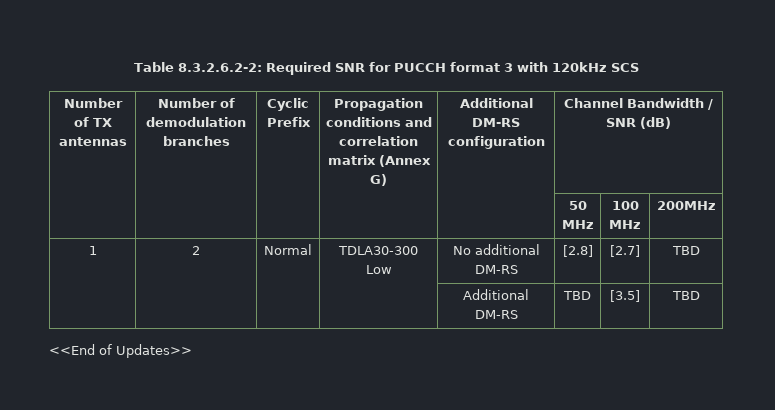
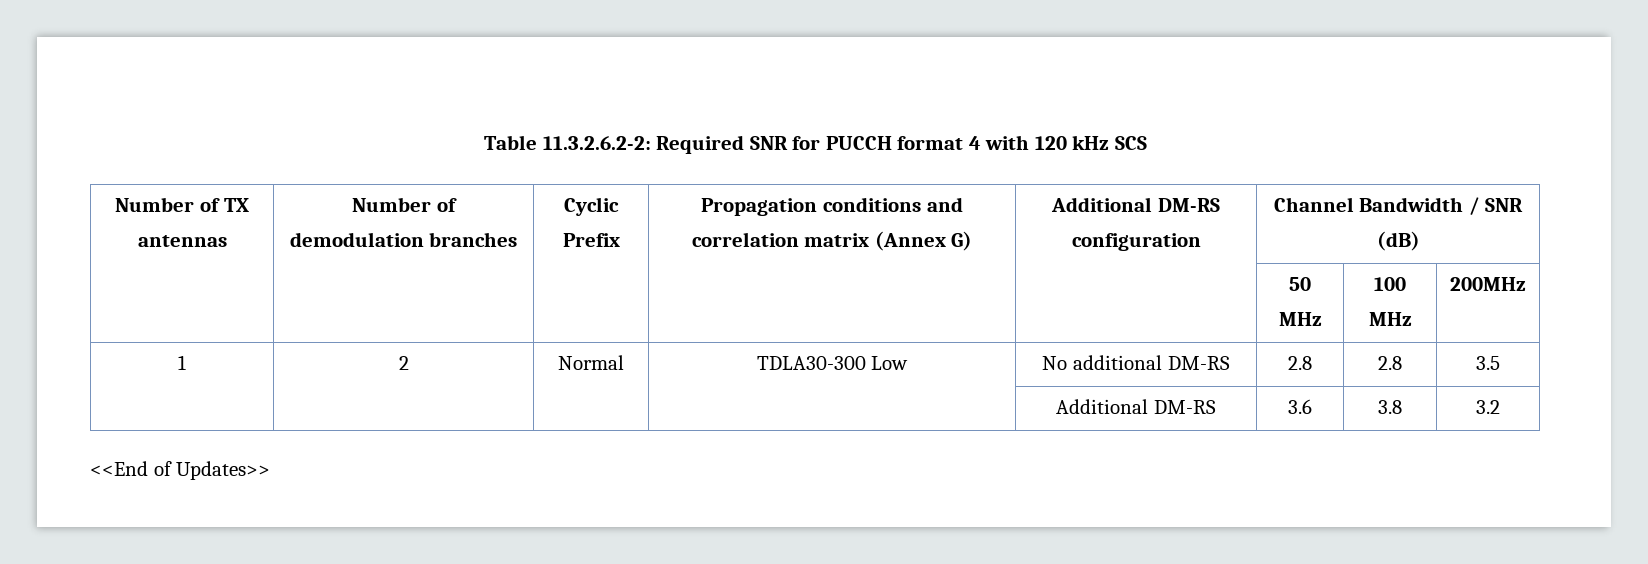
[177,63,262,72] 8.3.2.6.2-2: -> [542,136,651,150] 11.3.2.6.2-2:
[503,62,607,72] 3 with 120kHz -> [968,135,1110,150] 4 with 120 kHz
[562,245,593,257] [610,245,640,257] [671,246,700,255] [2.8] | [2.7] | TBD -> [1288,356,1312,370] [1378,356,1402,370] [1476,356,1500,370] 2.8 | 2.8 | 3.5
[563,291,591,300] [610,290,640,302] [671,291,700,300] TBD | [3.5] | TBD -> [1288,399,1312,414] [1378,400,1402,414] [1476,400,1500,414] 3.6 | 3.8 | 3.2

